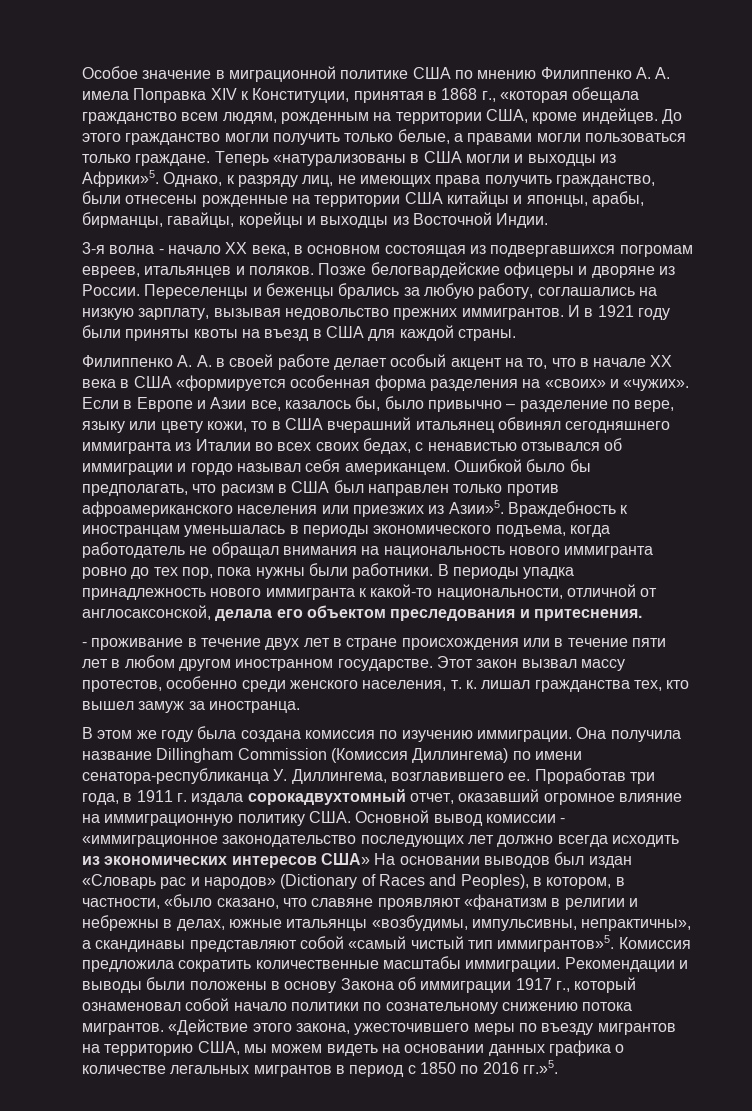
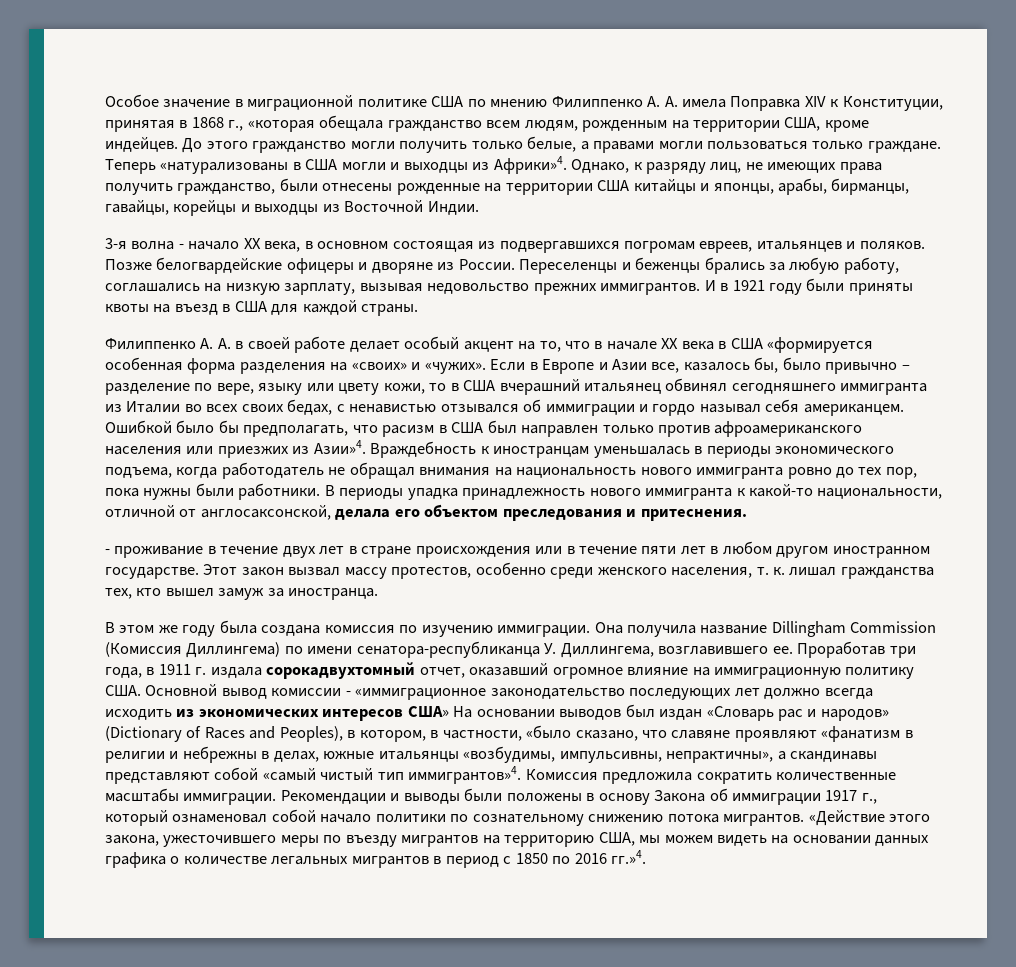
[82,170,159,187] Африки»5. -> [493,156,567,174] Африки»4.
[448,500,504,514] Азии»5. -> [313,440,366,454] Азии»4.
[497,935,615,952] иммигрантов»5. -> [408,766,522,784] иммигрантов»4.
[522,1060,558,1074] гг.»5. -> [611,850,647,864] гг.»4.

